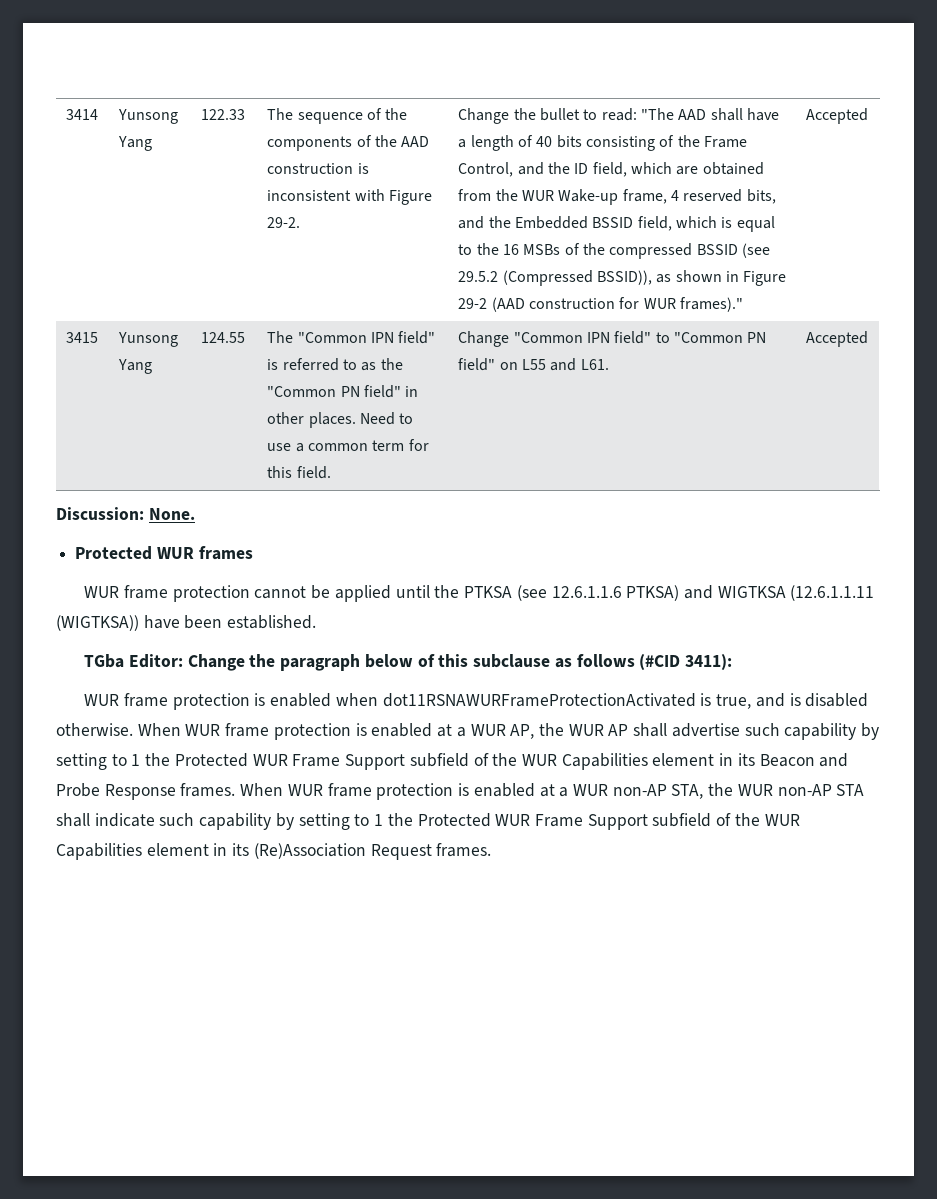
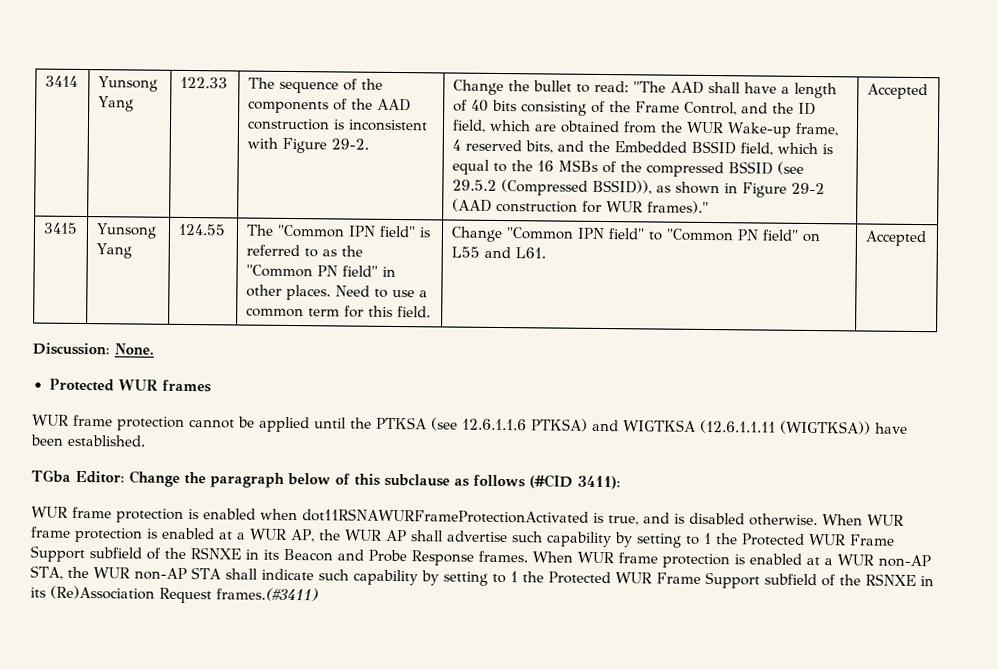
[521,753,715,770] WUR Capabilities element -> [190,547,241,560] RSNXE
[764,814,800,826] [56,843,209,860] WUR Capabilities element -> [864,573,916,587] RSNXE
[436,843,492,857] frames. -> [216,587,319,602] frames.(#3411)

